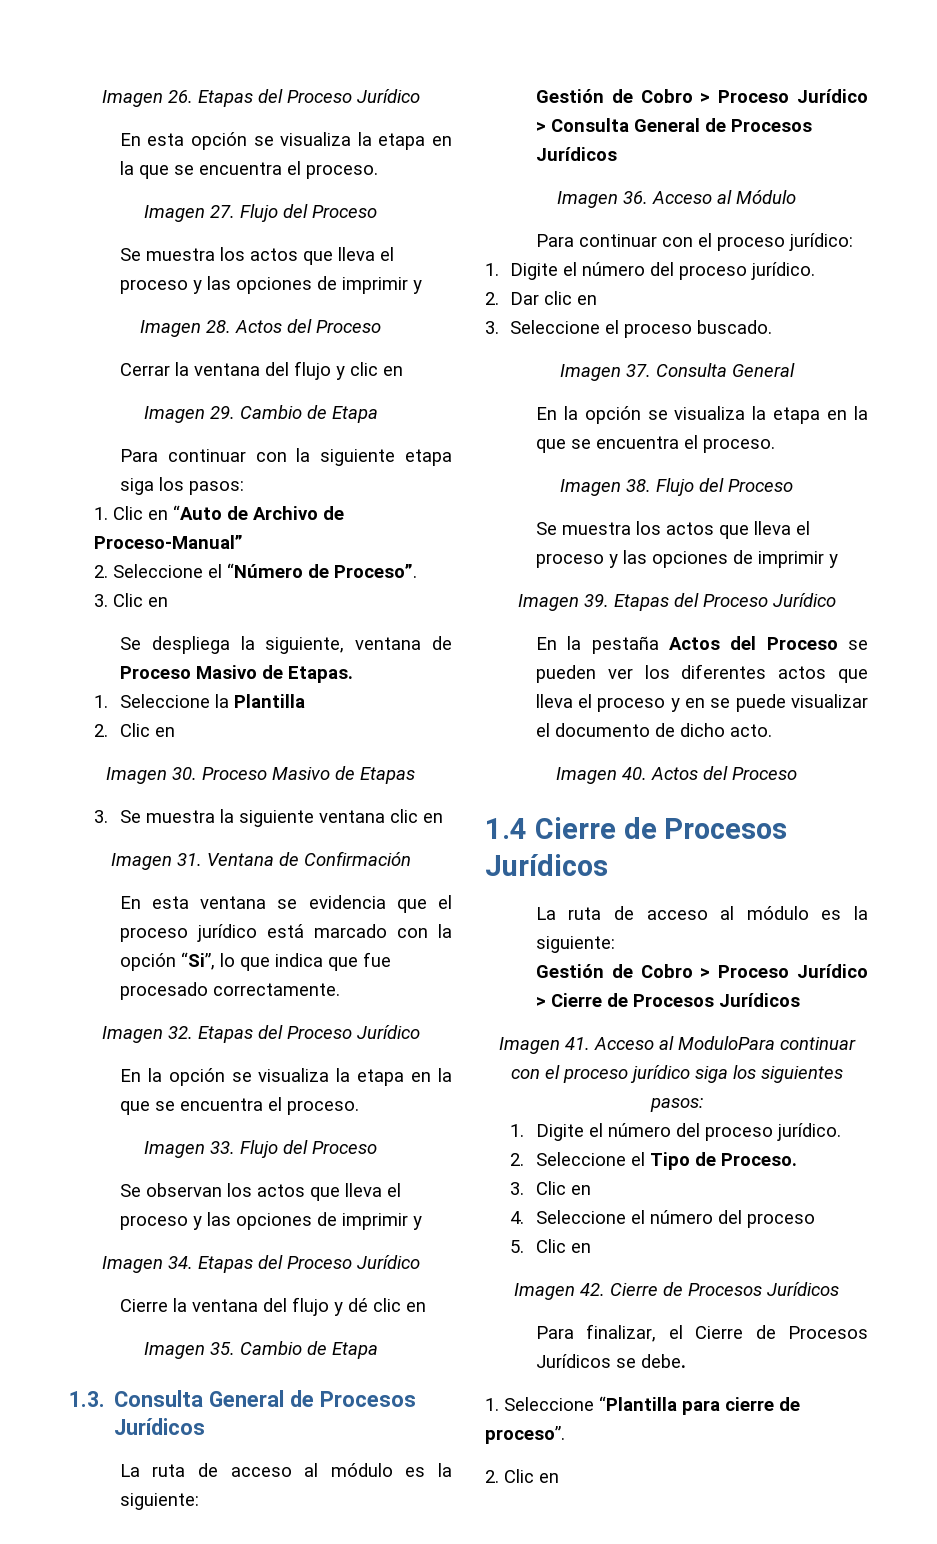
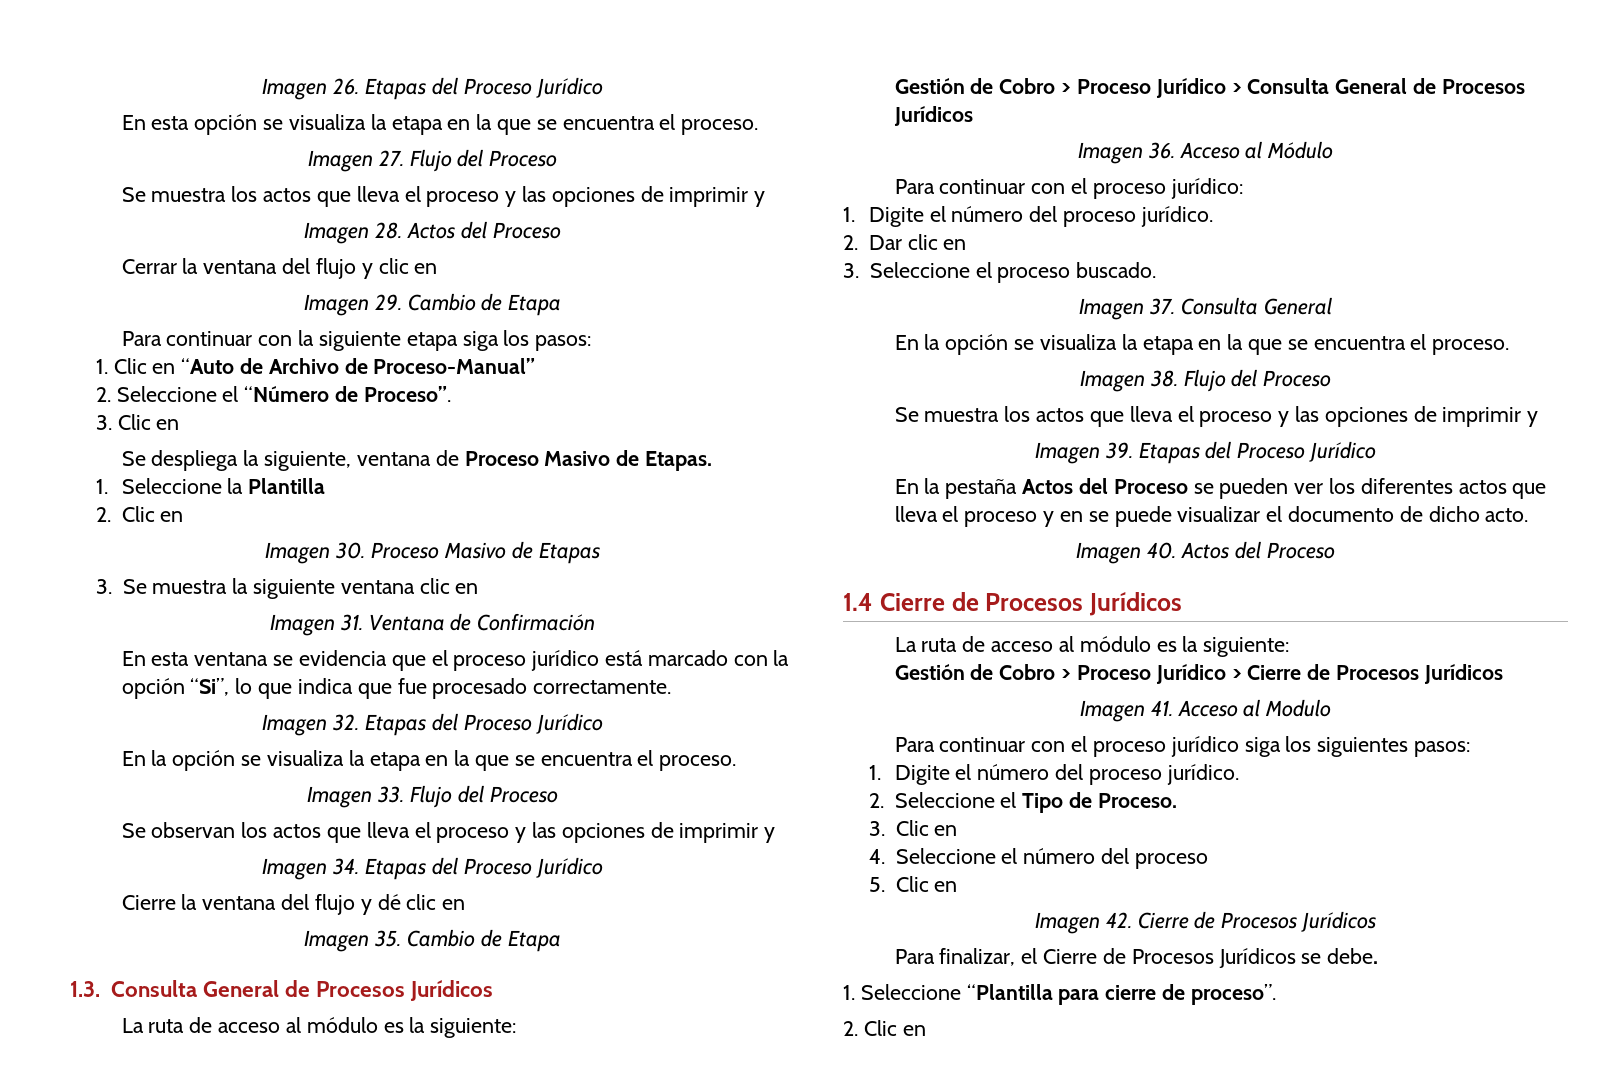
[677,1036,775,1050] ModuloPara -> [1265,699,1332,717] [894,737,935,752] Modulo // Para

